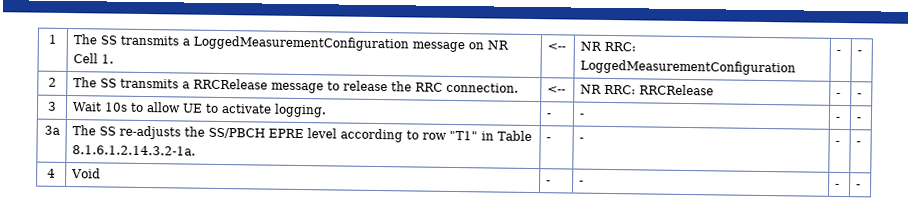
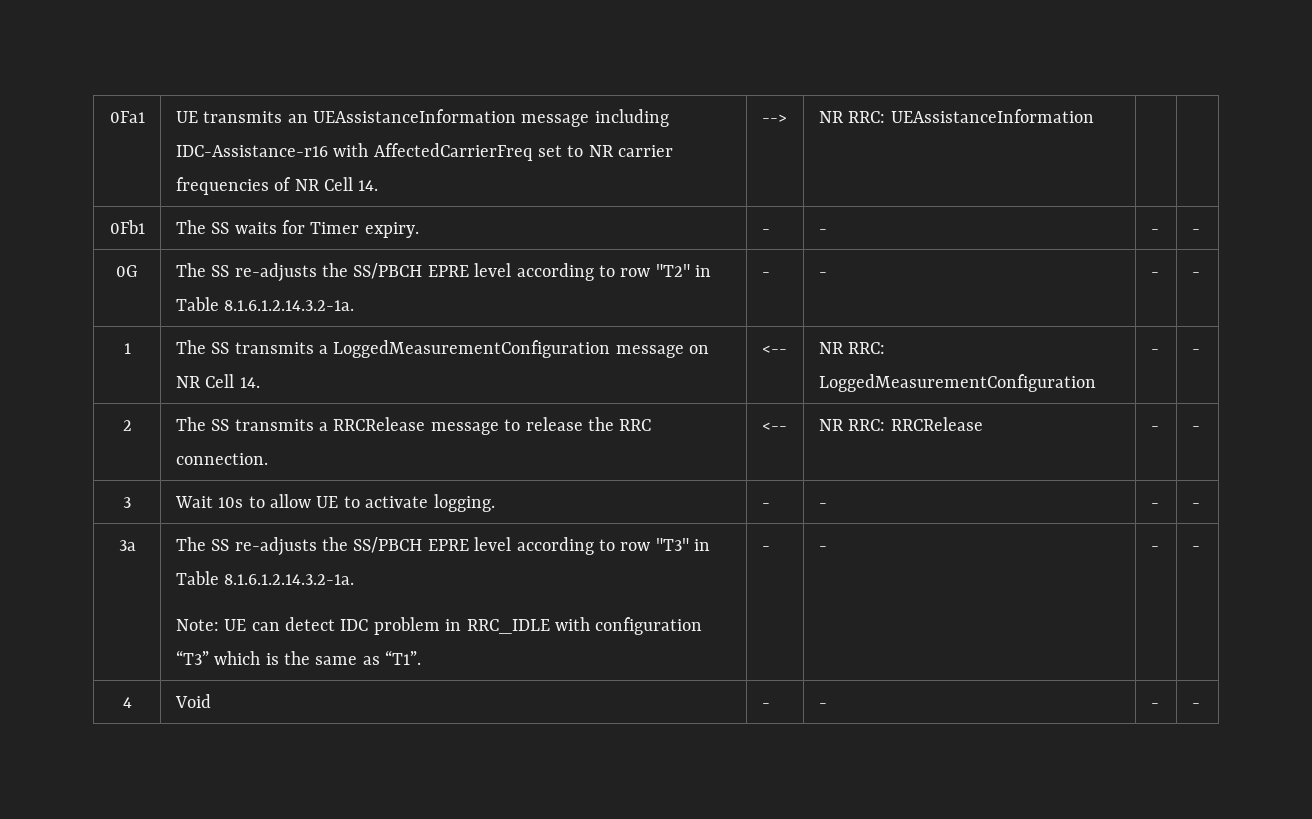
(48, 39) none -> [109,111,145,123] [175,109,669,127] [175,143,674,161] [175,177,379,195] [761,114,787,123] [818,109,1094,123] [109,220,145,234] [175,220,419,238] [761,229,770,234] [818,229,827,234] [1150,229,1159,234] [1191,229,1200,234] [116,265,138,277] [175,263,712,282] [175,297,355,311] [761,272,770,277] [818,272,827,277] [1150,272,1159,277] [1191,272,1200,277] 0Fa1 | UE transmits an UEAssistanceInformation message including IDC-Assistance-r16 with AffectedCarrierFreq set to NR carrier frequencies of NR Cell 14. | --> | NR RRC: UEAssistanceInformation | | // 0Fb1 | The SS waits for Timer expiry. | - | - | - | - // 0G | The SS re-adjusts the SS/PBCH EPRE level according to row "T2" in Table 8.1.6.1.2.14.3.2-1a. | - | - | - | - //
[100,54,114,64] 1. -> [239,377,260,388] 14.
[448,130,532,141] [71,145,196,156] "T1" in Table 8.1.6.1.2.14.3.2-1a. -> [655,538,711,551] [175,571,355,585] [175,617,703,635] [175,650,422,665] "T3" in Table 8.1.6.1.2.14.3.2-1a. // Note: UE can detect IDC problem in RRC_IDLE with configuration “T3” which is the same as “T1”.

